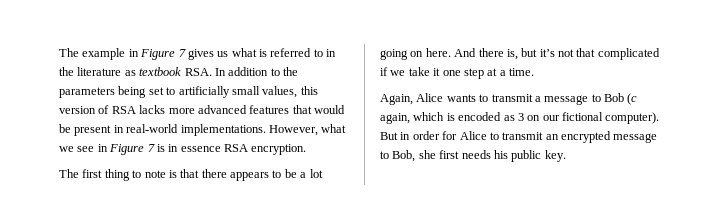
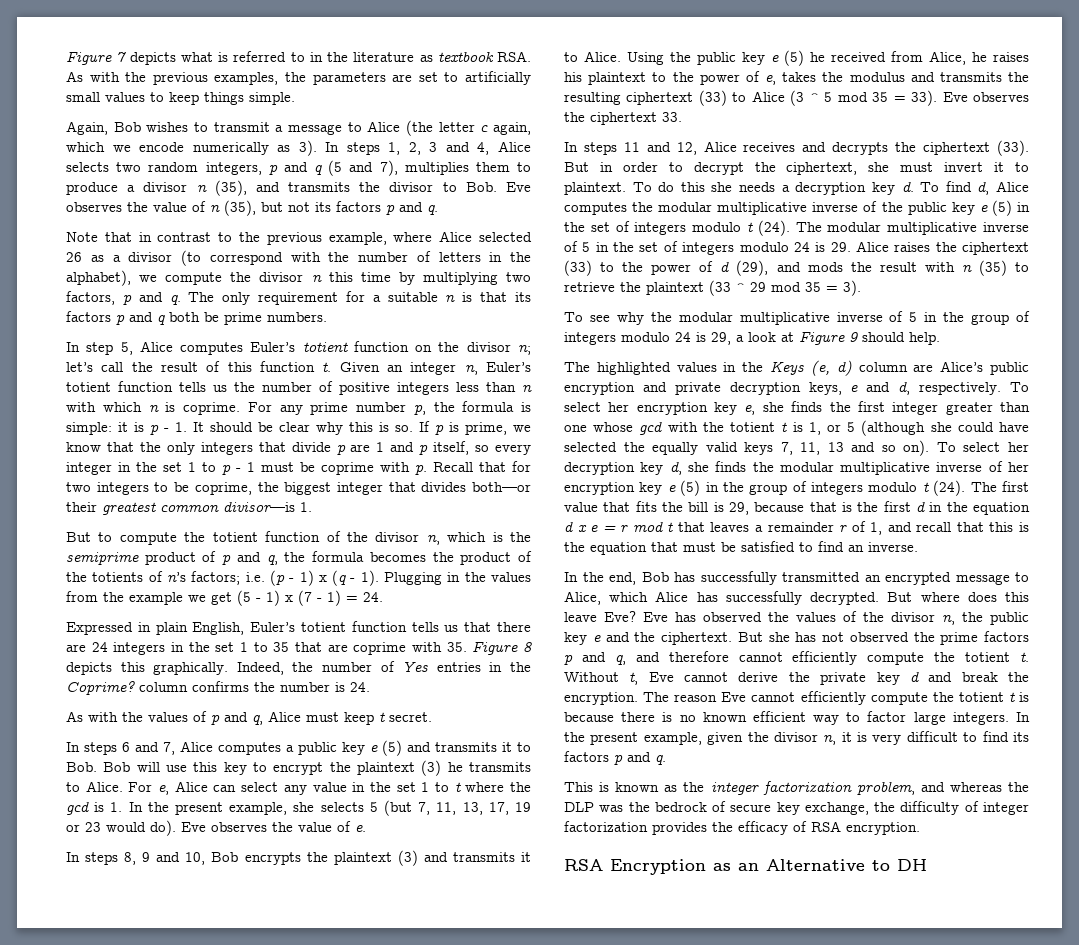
[59,48,229,60] The example in Figure 7 gives us -> [66,52,176,65] Figure 7 depicts
[214,67,280,76] In addition to -> [66,71,279,85] As with the previous examples,
[118,86,147,98] being -> [392,74,413,82] are
[262,86,318,98] [59,105,345,114] [59,124,347,136] [59,144,307,155] [59,169,323,181] [380,48,660,60] [380,67,534,79] values, this version of RSA lacks more advanced features that would be present in real-world implementations. However, what we see in Figure 7 is in essence RSA encryption. // The first thing to note is that there appears to be a lot going on here. And there is, but it’s not that complicated if we take it one step at a time. -> [105,92,295,105] values to keep things simple.
[416,93,476,102] Alice wants -> [113,122,189,132] Bob wishes
[604,93,638,105] [380,112,660,124] [380,131,658,143] [380,150,566,162] Bob (c again, which is encoded as 3 on our fictional computer). But in order for Alice to transmit an encrypted message to Bob, she first needs his public key. -> [367,120,532,136] [66,140,531,156] [66,160,531,176] [66,180,531,196] [66,200,438,216] [66,231,532,245] [66,250,531,266] [66,270,531,286] [66,291,532,305] [66,311,327,325] [66,341,531,355] [66,361,531,375] [66,381,532,395] [66,401,531,415] [66,421,531,435] [66,441,532,455] [66,461,531,475] [66,482,531,495] [66,501,312,515] [66,531,532,545] [66,551,532,565] [66,570,531,586] [66,590,383,606] [66,621,531,635] [66,642,532,655] [66,661,532,675] [66,681,370,695] [66,711,432,725] [66,740,531,756] [66,760,531,776] [66,781,531,795] [66,800,531,816] [66,820,366,836] [66,850,532,866] [564,50,1029,66] [564,71,1029,85] [564,90,1029,106] [564,112,682,125] [564,140,1029,156] [564,162,1029,175] [564,181,1029,195] [564,200,1030,216] [564,220,1029,236] [564,241,1029,255] [564,260,1029,276] [564,280,861,296] [564,311,1031,325] [564,332,940,345] [564,360,1029,376] [564,381,1029,395] [564,401,1030,415] [564,420,1029,436] [564,440,1029,456] [564,461,1029,475] [564,480,1029,496] [564,501,1030,515] [564,521,1029,535] [564,541,918,555] [564,571,1029,585] [564,591,1029,605] [564,611,1029,625] [564,631,1029,645] [564,651,1029,665] [564,671,1029,685] [564,691,1029,705] [564,711,1030,725] [564,731,1029,745] [564,751,666,765] [564,781,1029,795] [564,801,1029,815] [564,821,920,835] [564,859,927,875] Alice (the letter c again, which we encode numerically as 3). In steps 1, 2, 3 and 4, Alice selects two random integers, p and q (5 and 7), multiplies them to produce a divisor n (35), and transmits the divisor to Bob. Eve observes the value of n (35), but not its factors p and q. // Note that in contrast to the previous example, where Alice selected 26 as a divisor (to correspond with the number of letters in the alphabet), we compute the divisor n this time by multiplying two factors, p and q. The only requirement for a suitable n is that its factors p and q both be prime numbers. // In step 5, Alice computes Euler’s totient function on the divisor n; let’s call the result of this function t. Given an integer n, Euler’s totient function tells us the number of positive integers less than n with which n is coprime. For any prime number p, the formula is simple: it is p - 1. It should be clear why this is so. If p is prime, we know that the only integers that divide p are 1 and p itself, so every integer in the set 1 to p - 1 must be coprime with p. Recall that for two integers to be coprime, the biggest integer that divides both—or their greatest common divisor—is 1. // But to compute the totient function of the divisor n, which is the semiprime product of p and q, the formula becomes the product of the totients of n’s factors; i.e. (p - 1) x (q - 1). Plugging in the values from the example we get (5 - 1) x (7 - 1) = 24. // Expressed in plain English, Euler’s totient function tells us that there are 24 integers in the set 1 to 35 that are coprime with 35. Figure 8 depicts this graphically. Indeed, the number of Yes entries in the Coprime? column confirms the number is 24. // As with the values of p and q, Alice must keep t secret. // In steps 6 and 7, Alice computes a public key e (5) and transmits it to Bob. Bob will use this key to encrypt the plaintext (3) he transmits to Alice. For e, Alice can select any value in the set 1 to t where the gcd is 1. In the present example, she selects 5 (but 7, 11, 13, 17, 19 or 23 would do). Eve observes the value of e. // In steps 8, 9 and 10, Bob encrypts the plaintext (3) and transmits it to Alice. Using the public key e (5) he received from Alice, he raises his plaintext to the power of e, takes the modulus and transmits the resulting ciphertext (33) to Alice (3 ^ 5 mod 35 = 33). Eve observes the ciphertext 33. // In steps 11 and 12, Alice receives and decrypts the ciphertext (33). But in order to decrypt the ciphertext, she must invert it to plaintext. To do this she needs a decryption key d. To find d, Alice computes the modular multiplicative inverse of the public key e (5) in the set of integers modulo t (24). The modular multiplicative inverse of 5 in the set of integers modulo 24 is 29. Alice raises the ciphertext (33) to the power of d (29), and mods the result with n (35) to retrieve the plaintext (33 ^ 29 mod 35 = 3). // To see why the modular multiplicative inverse of 5 in the group of integers modulo 24 is 29, a look at Figure 9 should help. // The highlighted values in the Keys (e, d) column are Alice’s public encryption and private decryption keys, e and d, respectively. To select her encryption key e, she finds the first integer greater than one whose gcd with the totient t is 1, or 5 (although she could have selected the equally valid keys 7, 11, 13 and so on). To select her decryption key d, she finds the modular multiplicative inverse of her encryption key e (5) in the group of integers modulo t (24). The first value that fits the bill is 29, because that is the first d in the equation d x e = r mod t that leaves a remainder r of 1, and recall that this is the equation that must be satisfied to find an inverse. // In the end, Bob has successfully transmitted an encrypted message to Alice, which Alice has successfully decrypted. But where does this leave Eve? Eve has observed the values of the divisor n, the public key e and the ciphertext. But she has not observed the prime factors p and q, and therefore cannot efficiently compute the totient t. Without t, Eve cannot derive the private key d and break the encryption. The reason Eve cannot efficiently compute the totient t is because there is no known efficient way to factor large integers. In the present example, given the divisor n, it is very difficult to find its factors p and q. // This is known as the integer factorization problem, and whereas the DLP was the bedrock of secure key exchange, the difficulty of integer factorization provides the efficacy of RSA encryption. // RSA Encryption as an Alternative to DH

